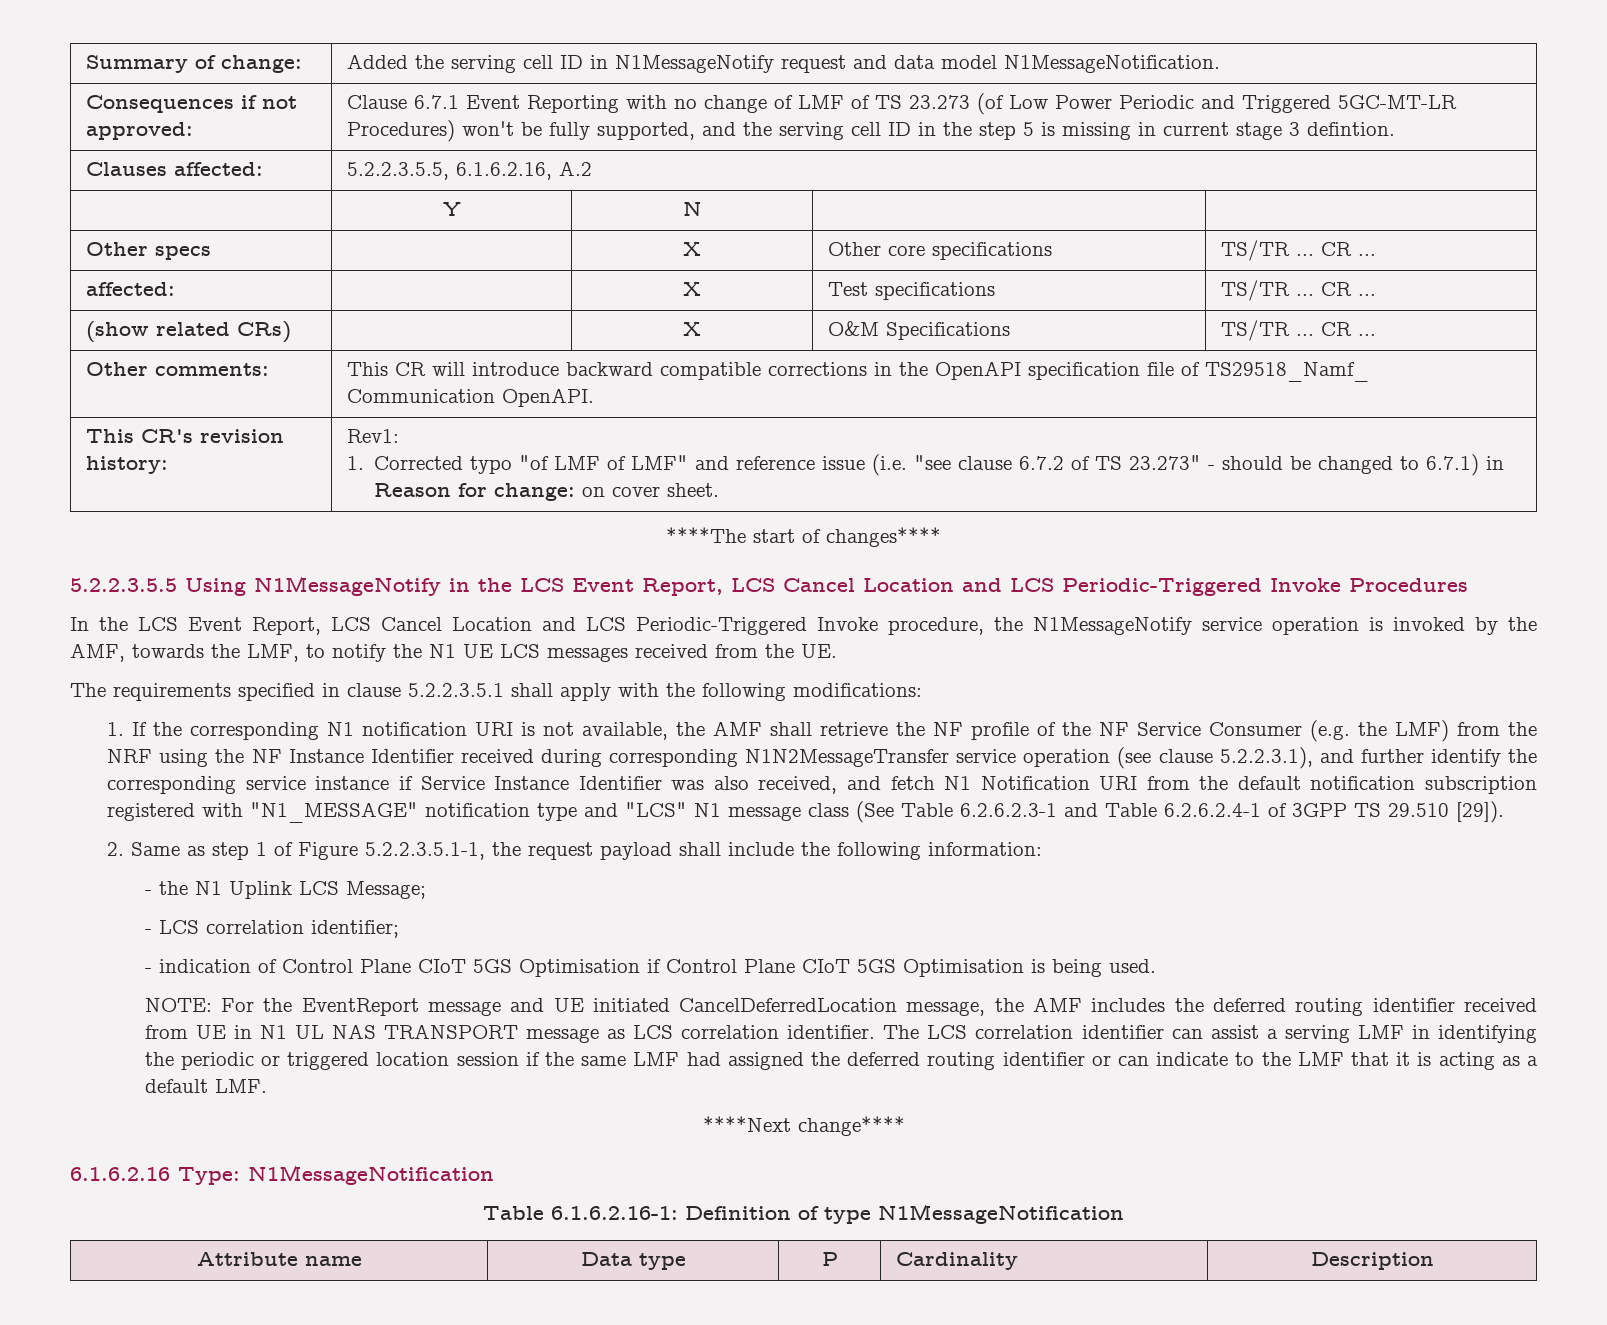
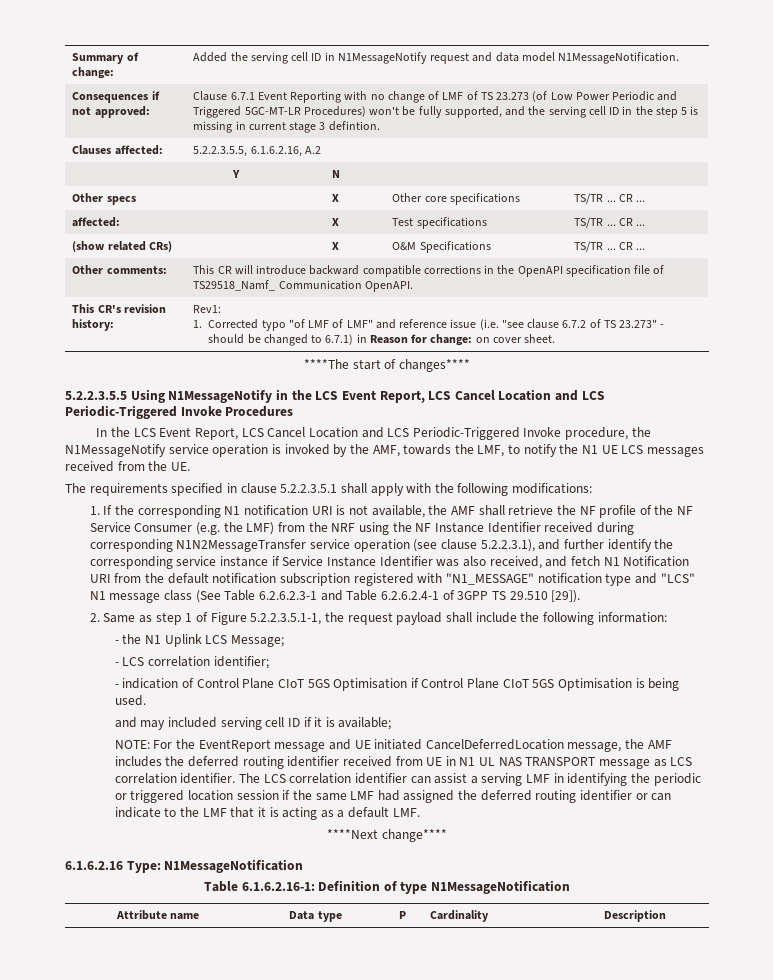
(1156, 966) none -> [114,717,392,730] // and may included serving cell ID if it is available;

